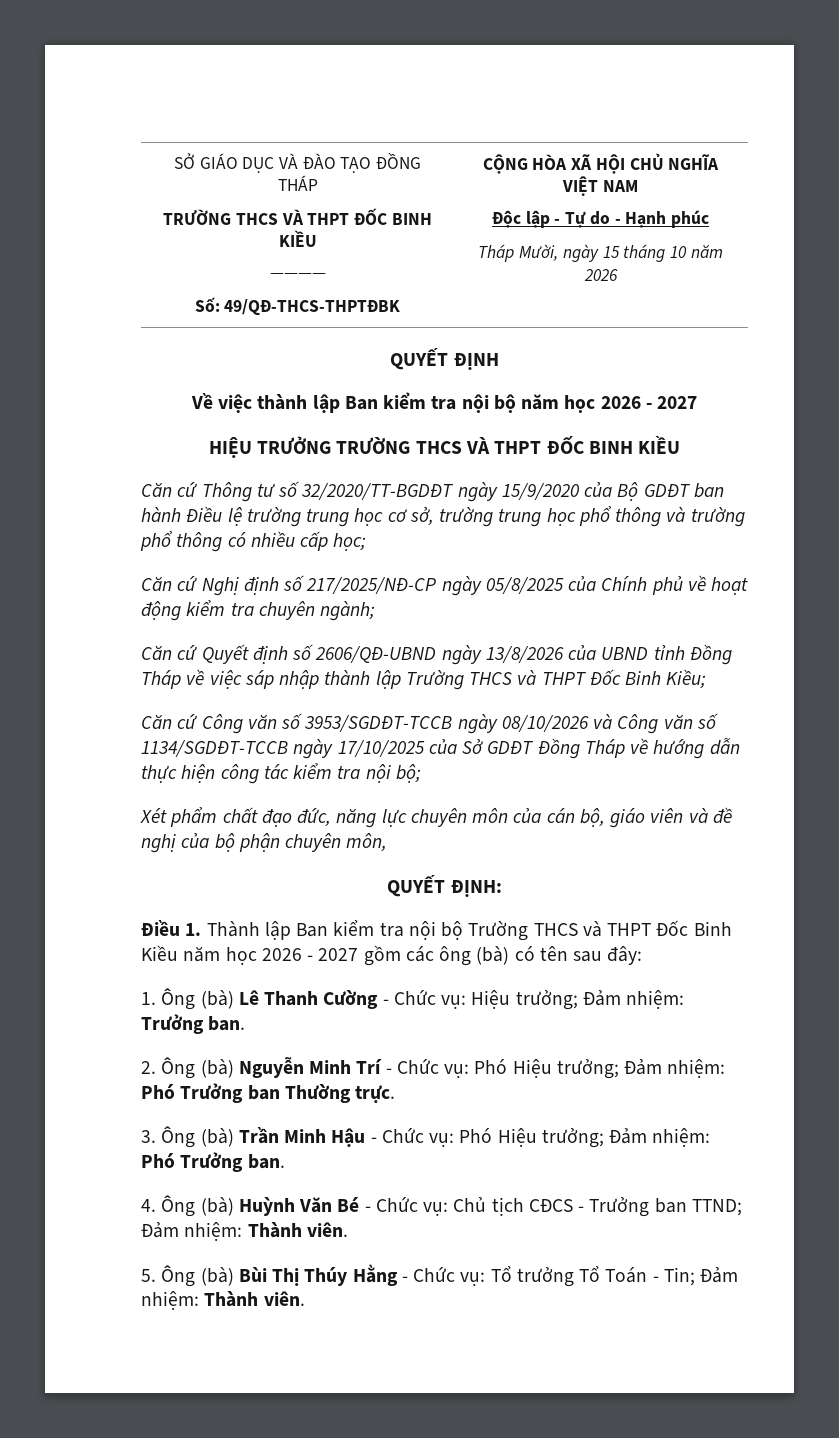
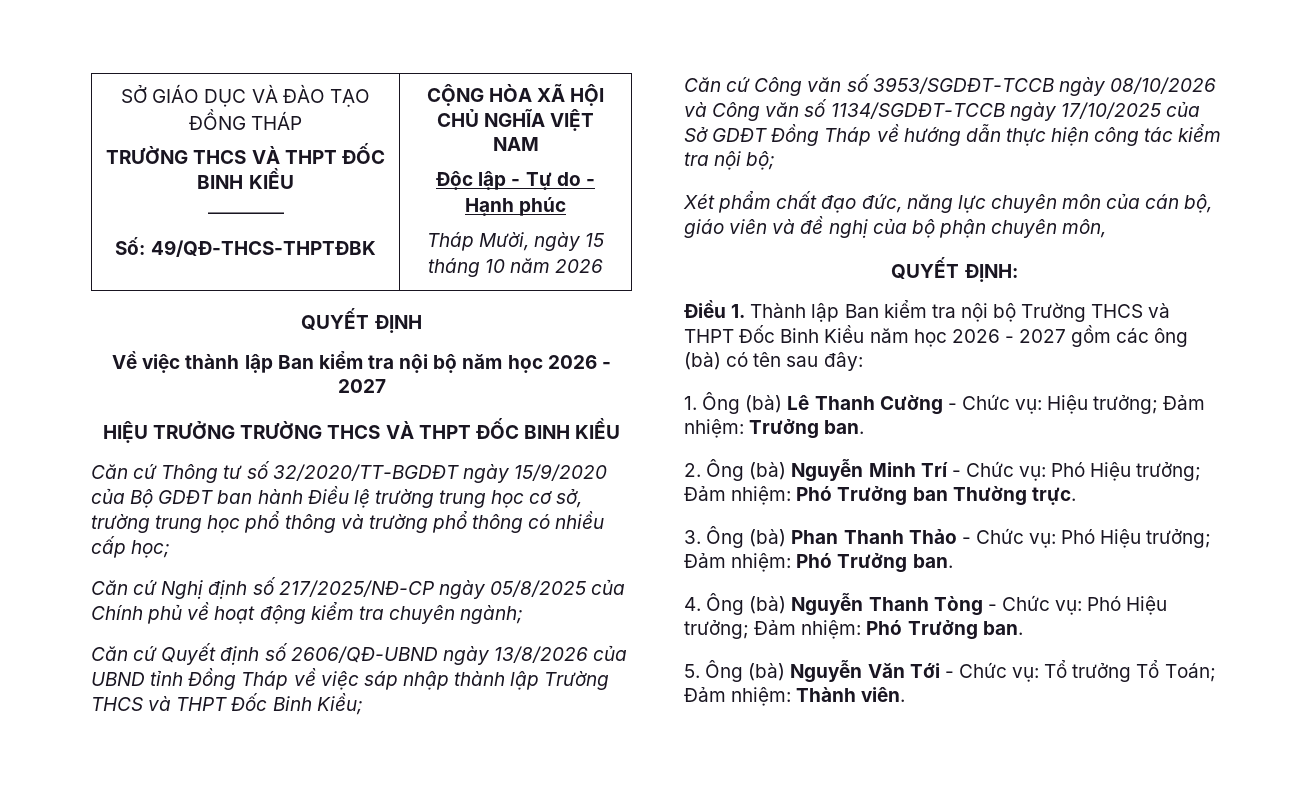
[238,1127,366,1148] Trần Minh Hậu -> [791,529,957,544] Phan Thanh Thảo
[238,1197,742,1217] [141,1222,348,1241] Huỳnh Văn Bé - Chức vụ: Chủ tịch CĐCS - Trưởng ban TTND; Đảm nhiệm: Thành viên. -> [791,593,1168,616] [684,620,1023,640] Nguyễn Thanh Tòng - Chức vụ: Phó Hiệu trưởng; Đảm nhiệm: Phó Trưởng ban.
[238,1264,398,1287] Bùi Thị Thúy Hằng -> [790,660,940,683] Nguyễn Văn Tới
[605,1267,695,1286] Toán - Tin; -> [1164,663,1216,682] Toán;

